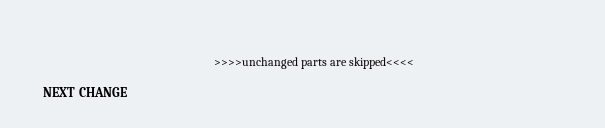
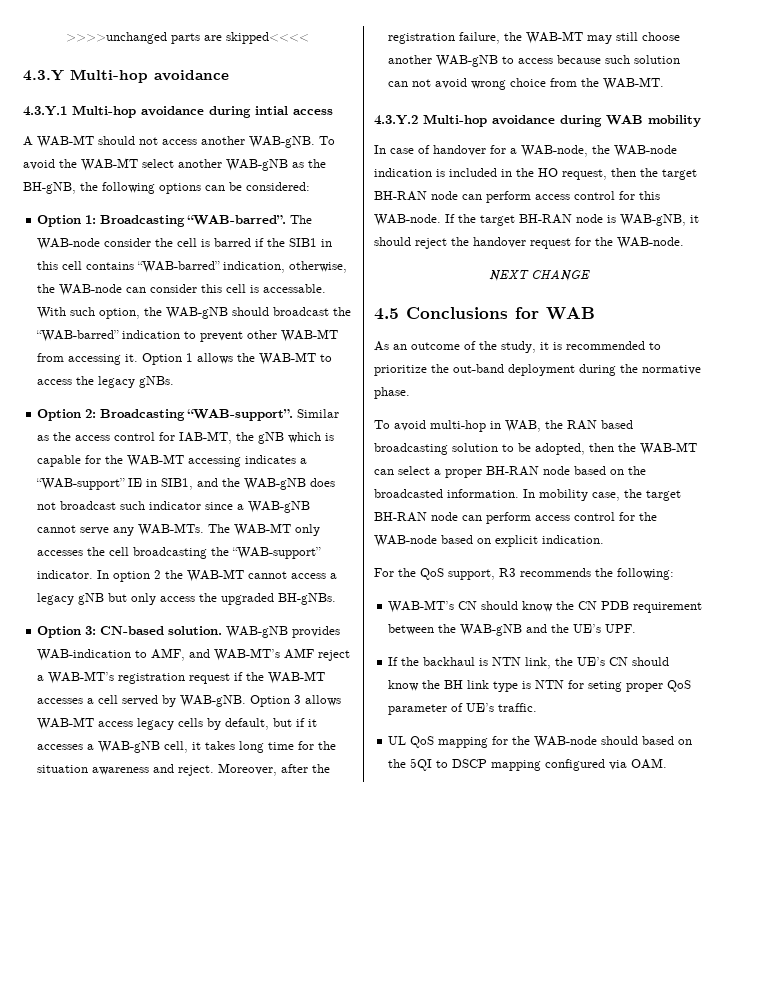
[43,87,127,97] NEXT CHANGE -> [23,69,229,83] [23,105,333,118] [23,135,335,148] [23,158,326,171] [23,182,310,194] [37,215,313,227] [37,238,333,250] [37,261,348,273] [37,284,327,296] [37,307,352,319] [36,329,339,342] [37,352,333,365] [37,376,175,388] [37,409,340,421] [37,431,335,444] [37,454,308,467] [36,478,336,490] [37,501,311,513] [37,523,321,536] [37,547,322,559] [37,569,338,582] [37,593,337,605] [37,626,341,638] [37,648,351,661] [37,671,326,684] [37,695,342,707] [37,717,318,730] [37,741,337,753] [37,763,331,776] [388,31,681,44] [388,55,681,67] [388,77,665,90] [374,114,701,127] [374,145,677,157] [374,168,697,180] [374,191,660,203] [374,214,699,226] [374,237,684,249] [488,269,590,282] [374,307,595,320] [374,341,661,353] [374,364,701,376] [374,387,410,399] [374,420,633,432] [374,442,697,455] [374,466,646,478] [374,489,681,501] [374,512,657,524] [374,535,604,547] [374,568,674,580] [388,600,703,613] [388,624,637,636] [388,657,670,669] [388,680,692,692] [388,703,538,715] [388,736,693,748] [388,758,668,771] 4.3.Y Multi-hop avoidance // 4.3.Y.1 Multi-hop avoidance during intial access // A WAB-MT should not access another WAB-gNB. To avoid the WAB-MT select another WAB-gNB as the BH-gNB, the following options can be considered: // Option 1: Broadcasting “WAB-barred”. The WAB-node consider the cell is barred if the SIB1 in this cell contains “WAB-barred” indication, otherwise, the WAB-node can consider this cell is accessable. With such option, the WAB-gNB should broadcast the “WAB-barred” indication to prevent other WAB-MT from accessing it. Option 1 allows the WAB-MT to access the legacy gNBs. // Option 2: Broadcasting “WAB-support”. Similar as the access control for IAB-MT, the gNB which is capable for the WAB-MT accessing indicates a “WAB-support” IE in SIB1, and the WAB-gNB does not broadcast such indicator since a WAB-gNB cannot serve any WAB-MTs. The WAB-MT only accesses the cell broadcasting the “WAB-support” indicator. In option 2 the WAB-MT cannot access a legacy gNB but only access the upgraded BH-gNBs. // Option 3: CN-based solution. WAB-gNB provides WAB-indication to AMF, and WAB-MT’s AMF reject a WAB-MT’s registration request if the WAB-MT accesses a cell served by WAB-gNB. Option 3 allows WAB-MT access legacy cells by default, but if it accesses a WAB-gNB cell, it takes long time for the situation awareness and reject. Moreover, after the registration failure, the WAB-MT may still choose another WAB-gNB to access because such solution can not avoid wrong choice from the WAB-MT. // 4.3.Y.2 Multi-hop avoidance during WAB mobility // In case of handover for a WAB-node, the WAB-node indication is included in the HO request, then the target BH-RAN node can perform access control for this WAB-node. If the target BH-RAN node is WAB-gNB, it should reject the handover request for the WAB-node. // NEXT CHANGE // 4.5 Conclusions for WAB // As an outcome of the study, it is recommended to prioritize the out-band deployment during the normative phase. // To avoid multi-hop in WAB, the RAN based broadcasting solution to be adopted, then the WAB-MT can select a proper BH-RAN node based on the broadcasted information. In mobility case, the target BH-RAN node can perform access control for the WAB-node based on explicit indication. // For the QoS support, R3 recommends the following: // WAB-MT’s CN should know the CN PDB requirement between the WAB-gNB and the UE’s UPF. // If the backhaul is NTN link, the UE’s CN should know the BH link type is NTN for seting proper QoS parameter of UE’s traffic. // UL QoS mapping for the WAB-node should based on the 5QI to DSCP mapping configured via OAM.

